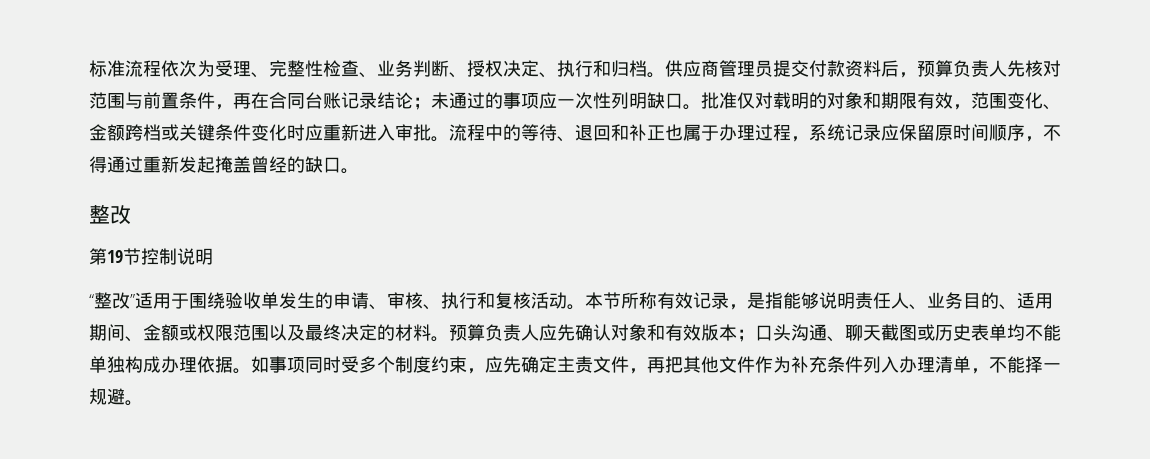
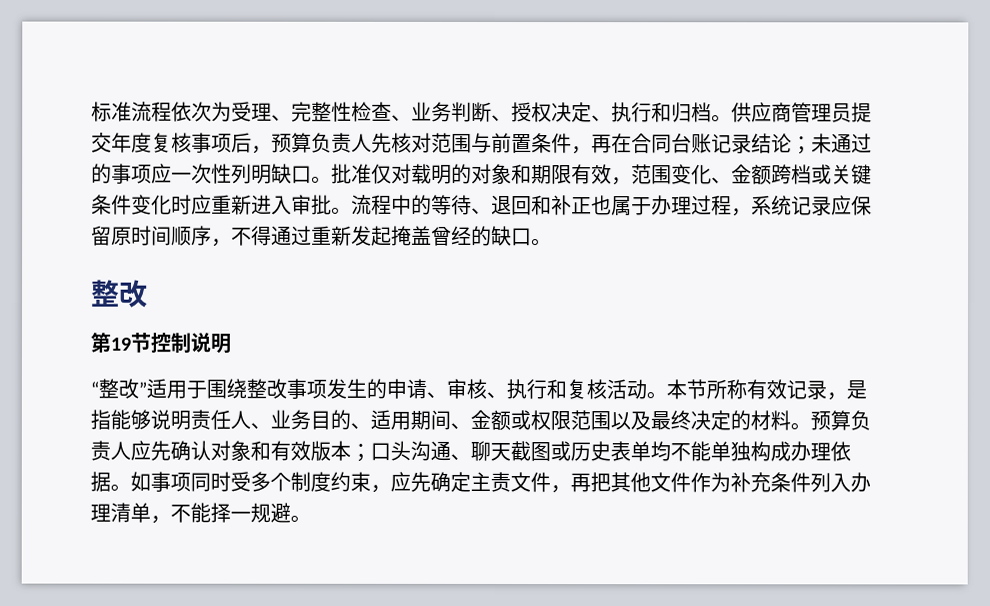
[809,60,881,77] 付款资料 -> [111,132,232,153] 年度复核事项
[225,292,279,309] 验收单 -> [246,378,327,399] 整改事项

